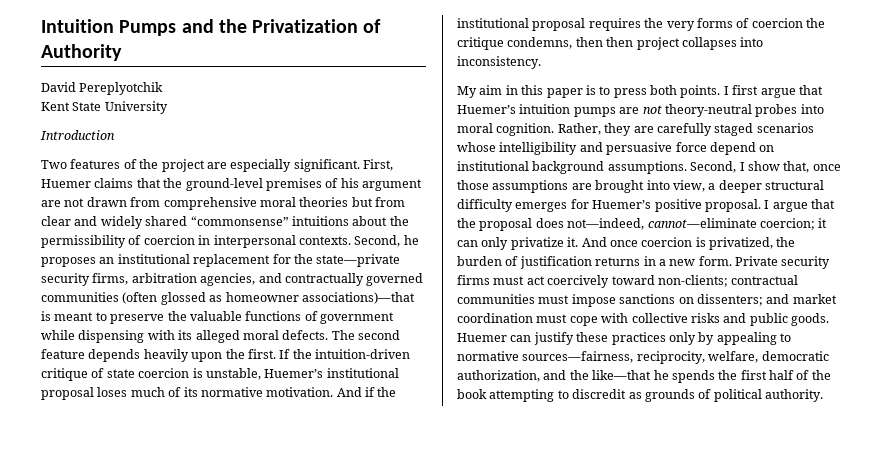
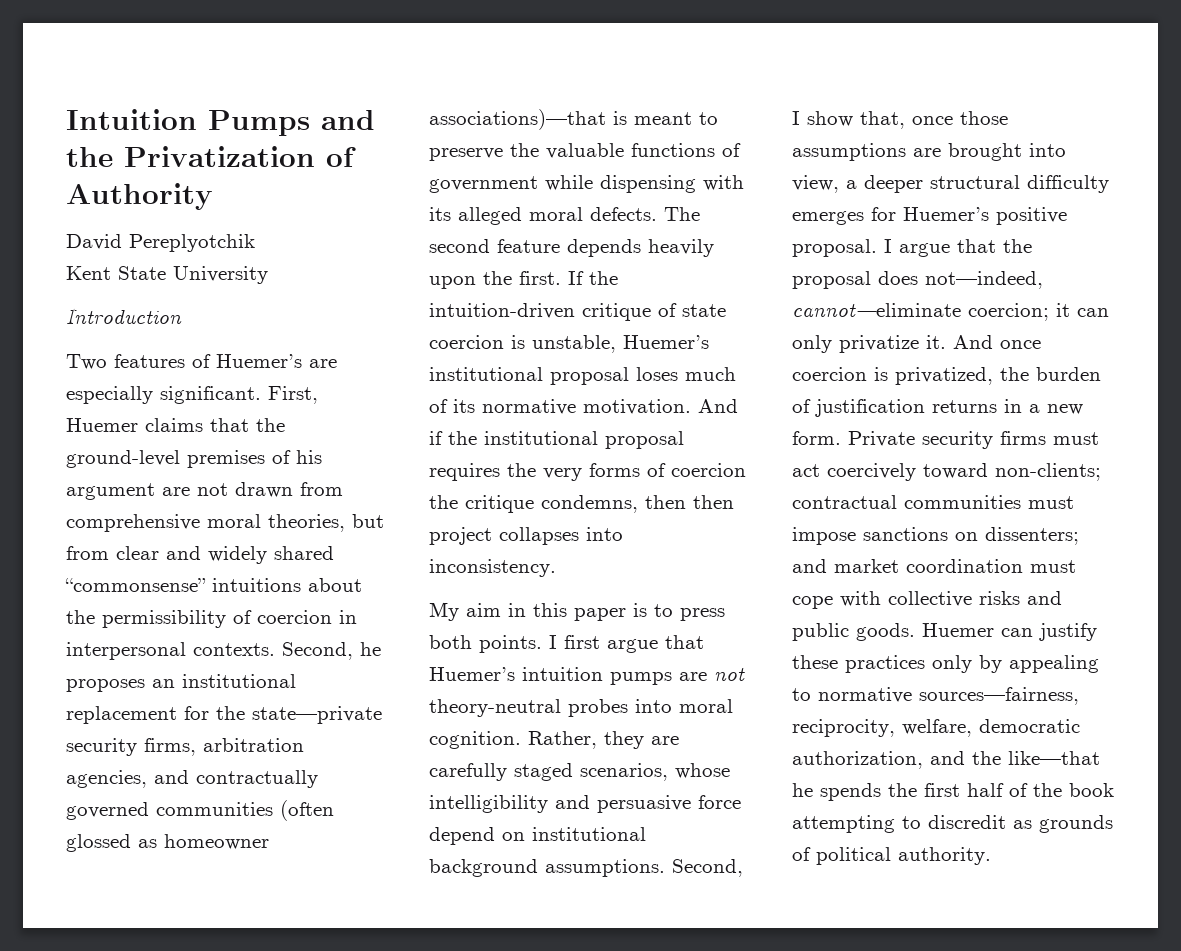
[139,159,205,172] the project -> [216,354,302,368] Huemer’s
[299,197,349,207] theories -> [268,514,345,532] theories,
[756,123,814,133] scenarios -> [580,763,668,781] scenarios,

